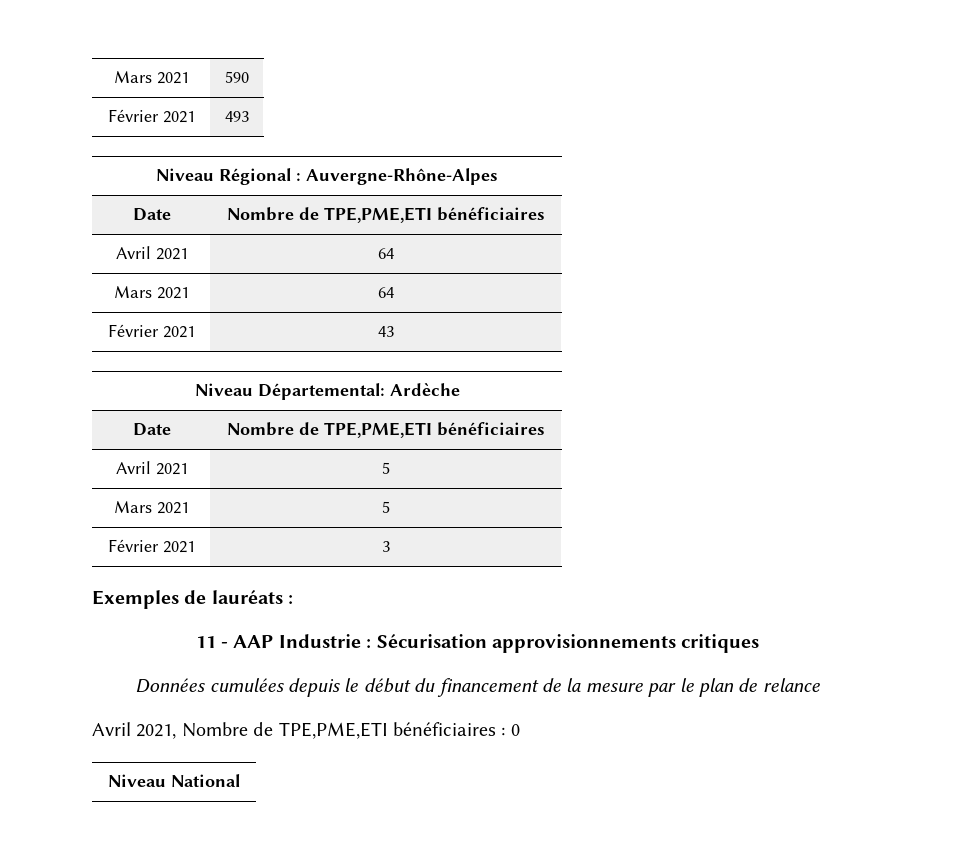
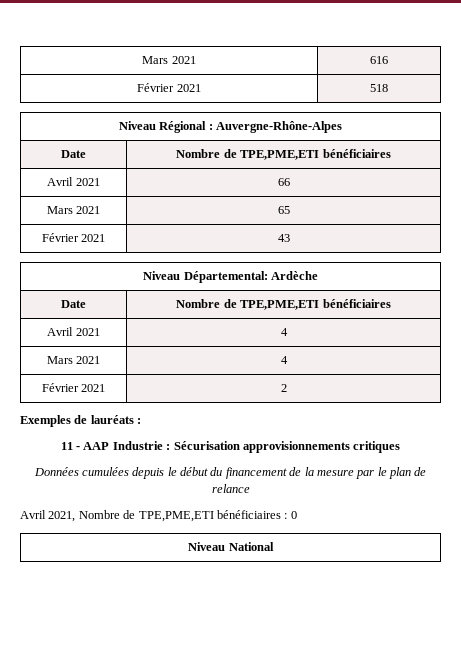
[114,71,189,84] [225,71,249,83] [108,109,195,123] [225,111,249,122] Mars 2021 | 590 // Février 2021 | 493 -> [142,56,196,64] [370,56,388,64] [137,83,201,92] [370,84,388,92] Mars 2021 | 616 // Février 2021 | 518
[378,248,394,259] [114,286,189,299] [378,287,394,298] 64 // Mars 2021 | 64 -> [277,178,290,186] [46,206,101,214] [277,206,290,214] 66 // Mars 2021 | 65
[382,462,390,474] [114,501,189,514] [382,501,390,513] [108,539,195,553] [382,541,390,552] 5 // Mars 2021 | 5 // Février 2021 | 3 -> [280,328,288,336] [46,356,101,364] [280,356,288,364] [41,383,106,392] [280,384,287,392] 4 // Mars 2021 | 4 // Février 2021 | 2

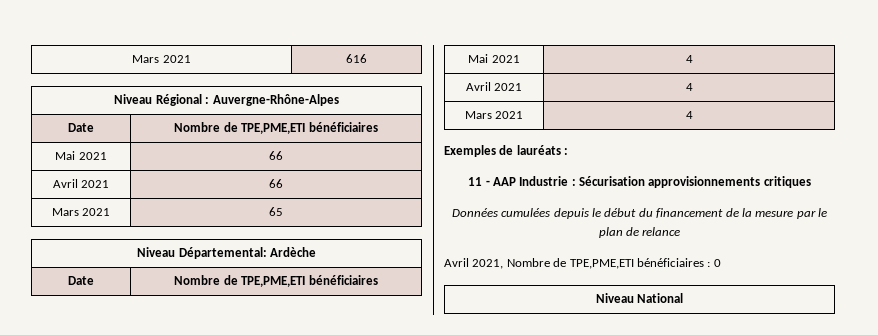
[137,83,201,92] [370,84,388,92] // Février 2021 | 518 -> (367, 58) none
(391, 153) none -> [55,151,107,160] [269,151,283,160] // Mai 2021 | 66
[41,233,106,242] [277,234,290,242] // Février 2021 | 43 -> (283, 211) none
(391, 303) none -> [468,54,520,63] [685,55,693,63] // Mai 2021 | 4
[41,383,106,392] [280,384,287,392] // Février 2021 | 2 -> (693, 115) none

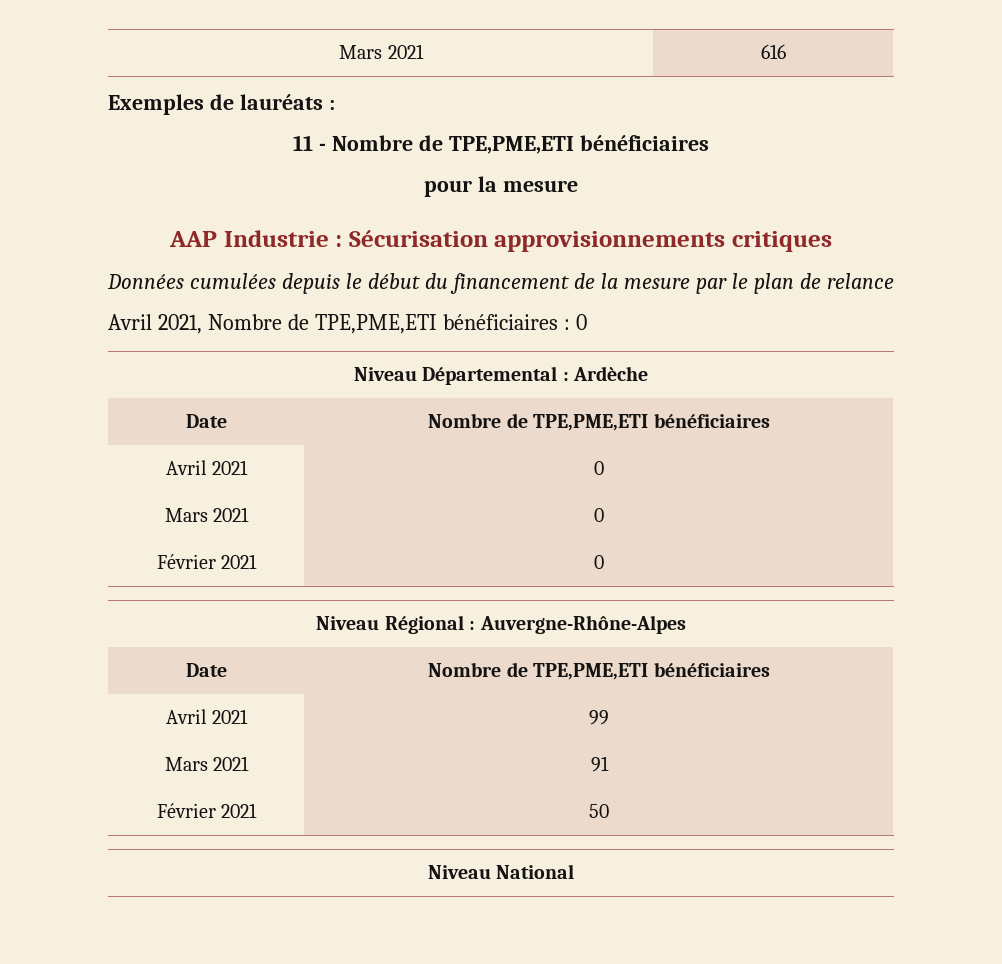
[114,94,339,106] [68,123,94,132] [174,122,378,134] [55,151,107,160] [269,151,283,160] [52,179,110,188] [269,179,283,188] [51,208,111,216] [269,207,283,216] [137,247,316,259] [68,276,94,285] [174,275,378,287] [468,54,520,63] [685,55,693,63] [465,82,523,91] [685,83,693,91] [464,111,524,119] [685,111,693,119] // Niveau Régional : Auvergne-Rhône-Alpes // Date | Nombre de TPE,PME,ETI bénéficiaires // Mai 2021 | 66 // Avril 2021 | 66 // Mars 2021 | 65 // Niveau Départemental: Ardèche // Date | Nombre de TPE,PME,ETI bénéficiaires // Mai 2021 | 4 // Avril 2021 | 4 // Mars 2021 | 4 -> (786, 51) none
(490, 183) none -> [332,135,709,154] [424,176,578,197] Nombre de TPE,PME,ETI bénéficiaires // pour la mesure //
(721, 263) none -> [353,366,649,385] [186,414,227,428] [428,413,770,431] [166,460,248,475] [594,461,604,475] [164,507,250,522] [594,508,604,522] [156,554,258,569] [594,555,604,569] [316,615,686,634] [186,663,227,677] [428,662,770,680] [166,709,248,724] [589,710,609,725] [164,756,250,771] [590,756,609,772] [156,803,258,818] [589,804,609,818] // Niveau Départemental : Ardèche // Date | Nombre de TPE,PME,ETI bénéficiaires // Avril 2021 | 0 // Mars 2021 | 0 // Février 2021 | 0 // Niveau Régional : Auvergne-Rhône-Alpes // Date | Nombre de TPE,PME,ETI bénéficiaires // Avril 2021 | 99 // Mars 2021 | 91 // Février 2021 | 50

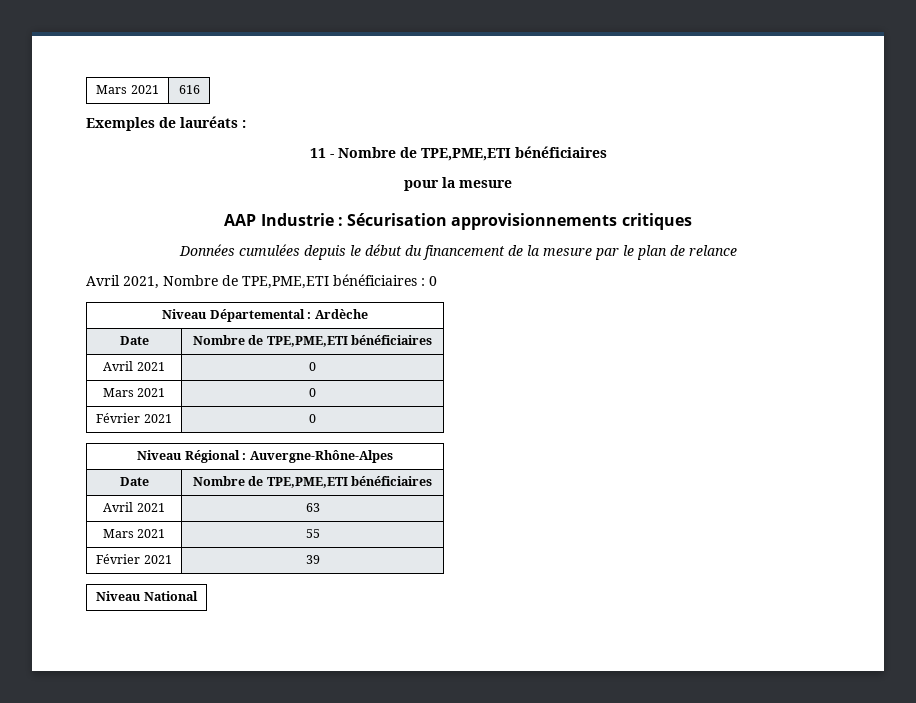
[589,710,609,725] [164,756,250,771] [590,756,609,772] [156,803,258,818] [589,804,609,818] 99 // Mars 2021 | 91 // Février 2021 | 50 -> [305,503,320,512] [102,529,166,538] [305,529,320,538] [96,554,172,564] [305,555,320,564] 63 // Mars 2021 | 55 // Février 2021 | 39

